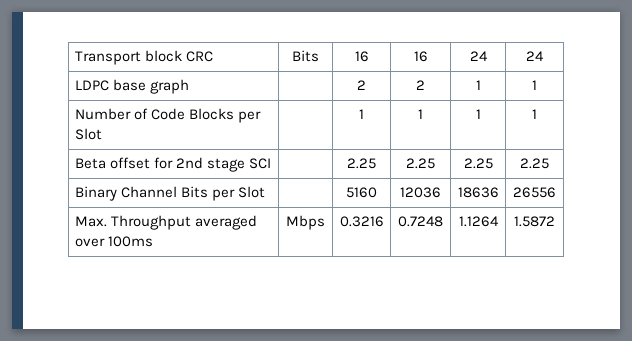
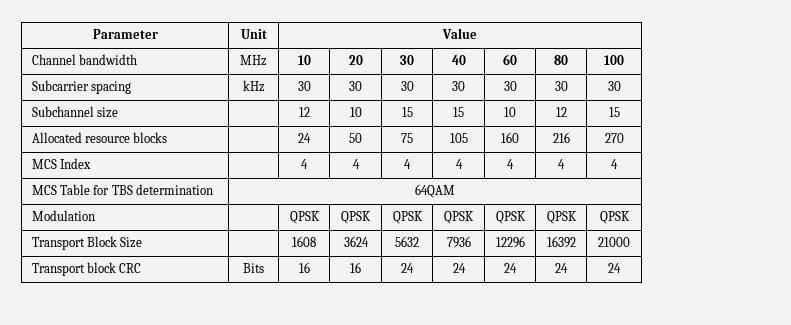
(74, 58) none -> [92,29,158,39] [240,29,267,39] [442,28,477,39] [31,54,138,65] [240,55,267,66] [297,55,311,65] [348,55,363,65] [400,55,414,65] [451,55,466,65] [503,54,517,65] [554,55,568,65] [604,55,624,65] [31,80,132,94] [242,80,265,92] [297,81,311,91] [349,81,362,91] [400,81,414,91] [452,81,465,91] [503,81,517,91] [554,81,568,91] [607,81,621,91] [31,106,119,118] [298,107,310,117] [349,107,362,117] [401,107,413,117] [453,107,464,117] [504,107,516,117] [555,107,567,117] [608,107,620,117] [31,132,168,143] [298,133,311,143] [349,133,362,143] [401,133,413,143] [449,133,468,143] [501,132,519,143] [552,132,570,143] [604,133,624,143] [31,158,92,169] [301,159,308,169] [352,159,360,169] [404,159,411,169] [455,159,463,169] [507,159,514,169] [558,159,565,169] [611,159,618,169] [31,184,214,195] [415,184,455,198] [31,210,95,221] [289,211,320,224] [341,211,371,224] [392,211,423,224] [444,211,474,224] [495,211,526,224] [546,211,577,224] [599,211,630,224] [31,236,143,250] [292,236,316,247] [343,236,369,247] [395,236,419,247] [446,236,471,248] [495,236,525,248] [546,236,576,248] [598,237,630,247] Parameter | Unit | Value // Channel bandwidth | MHz | 10 | 20 | 30 | 40 | 60 | 80 | 100 // Subcarrier spacing | kHz | 30 | 30 | 30 | 30 | 30 | 30 | 30 // Subchannel size | | 12 | 10 | 15 | 15 | 10 | 12 | 15 // Allocated resource blocks | | 24 | 50 | 75 | 105 | 160 | 216 | 270 // MCS Index | | 4 | 4 | 4 | 4 | 4 | 4 | 4 // MCS Table for TBS determination | 64QAM // Modulation | | QPSK | QPSK | QPSK | QPSK | QPSK | QPSK | QPSK // Transport Block Size | | 1608 | 3624 | 5632 | 7936 | 12296 | 16392 | 21000 //
[74,79,189,94] [357,80,366,90] [416,80,425,90] [475,80,481,90] [532,80,537,90] [74,108,261,123] [74,128,102,140] [359,109,364,119] [418,109,423,119] [475,109,481,119] [532,109,537,119] [74,157,271,172] [347,158,376,169] [406,158,435,169] [463,158,493,169] [520,158,549,169] [74,186,265,201] [346,187,377,198] [400,187,441,198] [457,187,499,198] [513,187,556,198] [74,215,257,230] [74,236,153,247] [286,215,325,230] [339,216,384,227] [398,216,443,227] [458,216,499,227] [514,216,555,227] // LDPC base graph | | 2 | 2 | 1 | 1 // Number of Code Blocks per Slot | | 1 | 1 | 1 | 1 // Beta offset for 2nd stage SCI | | 2.25 | 2.25 | 2.25 | 2.25 // Binary Channel Bits per Slot | | 5160 | 12036 | 18636 | 26556 // Max. Throughput averaged over 100ms | Mbps | 0.3216 | 0.7248 | 1.1264 | 1.5872 -> [504,263,517,273] [555,263,568,273] [608,263,621,273] | 24 | 24 | 24

